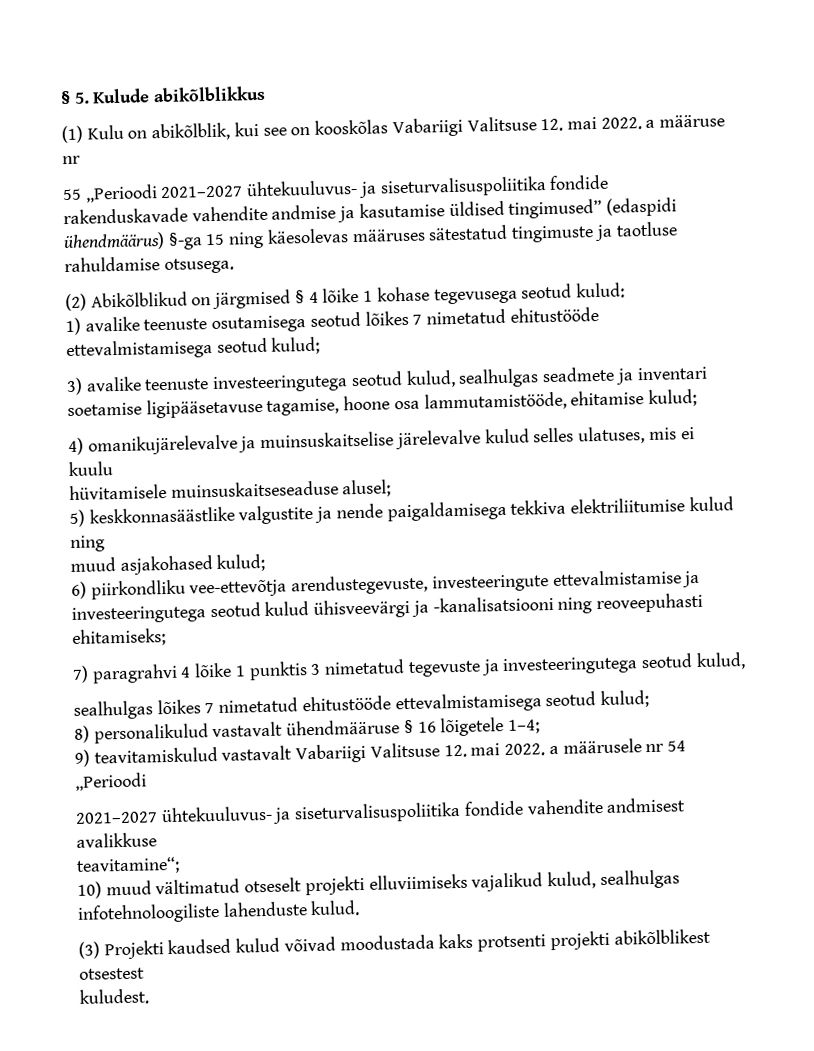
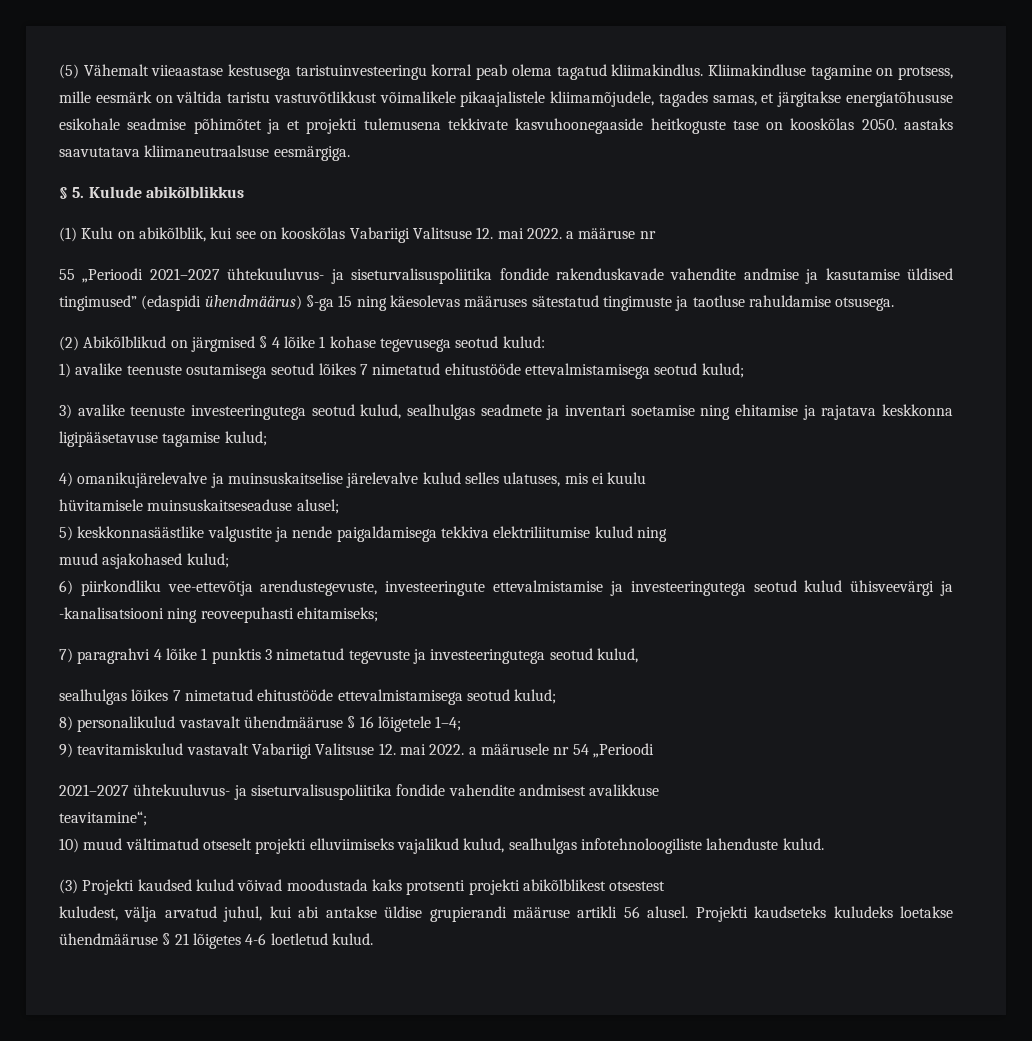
(60, 97) none -> [59,64,954,80] [59,91,953,107] [59,118,954,134] [59,145,350,161] (5) Vähemalt viieaastase kestusega taristuinvesteeringu korral peab olema tagatud kliimakindlus. Kliimakindluse tagamine on protsess, mille eesmärk on vältida taristu vastuvõtlikkust võimalikele pikaajalistele kliimamõjudele, tagades samas, et järgitakse energiatõhususe esikohale seadmise põhimõtet ja et projekti tulemusena tekkivate kasvuhoonegaaside heitkoguste tase on kooskõlas 2050. aastaks saavutatava kliimaneutraalsuse eesmärgiga. //
[145,390,645,419] ligipääsetavuse tagamise, hoone osa lammutamistööde, ehitamise -> [700,404,953,420] [59,431,221,447] ning ehitamise ja rajatava keskkonna ligipääsetavuse tagamise
[79,988,149,1005] kuludest. -> [59,906,953,922] [59,933,373,949] kuludest, välja arvatud juhul, kui abi antakse üldise grupierandi määruse artikli 56 alusel. Projekti kaudseteks kuludeks loetakse ühendmääruse § 21 lõigetes 4-6 loetletud kulud.

